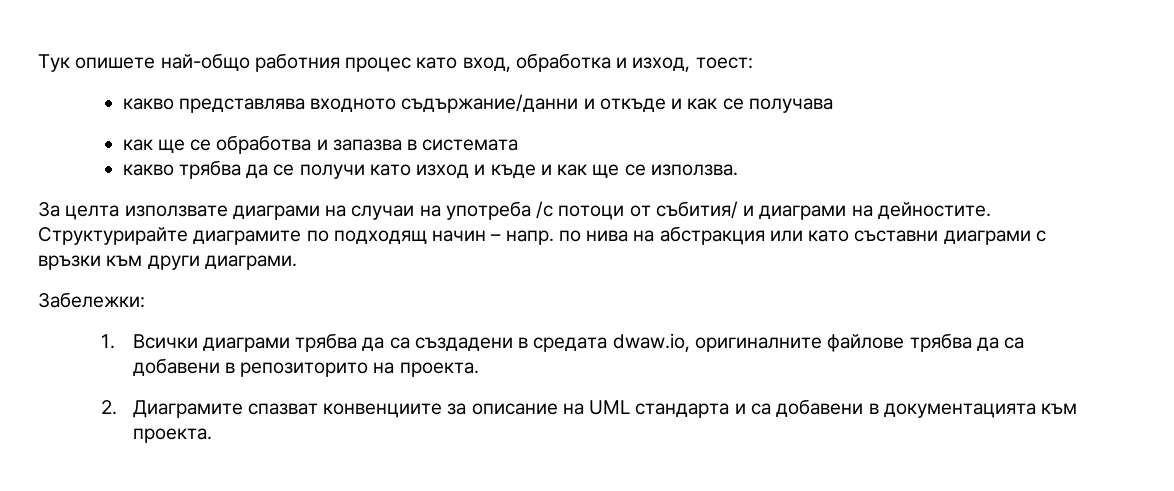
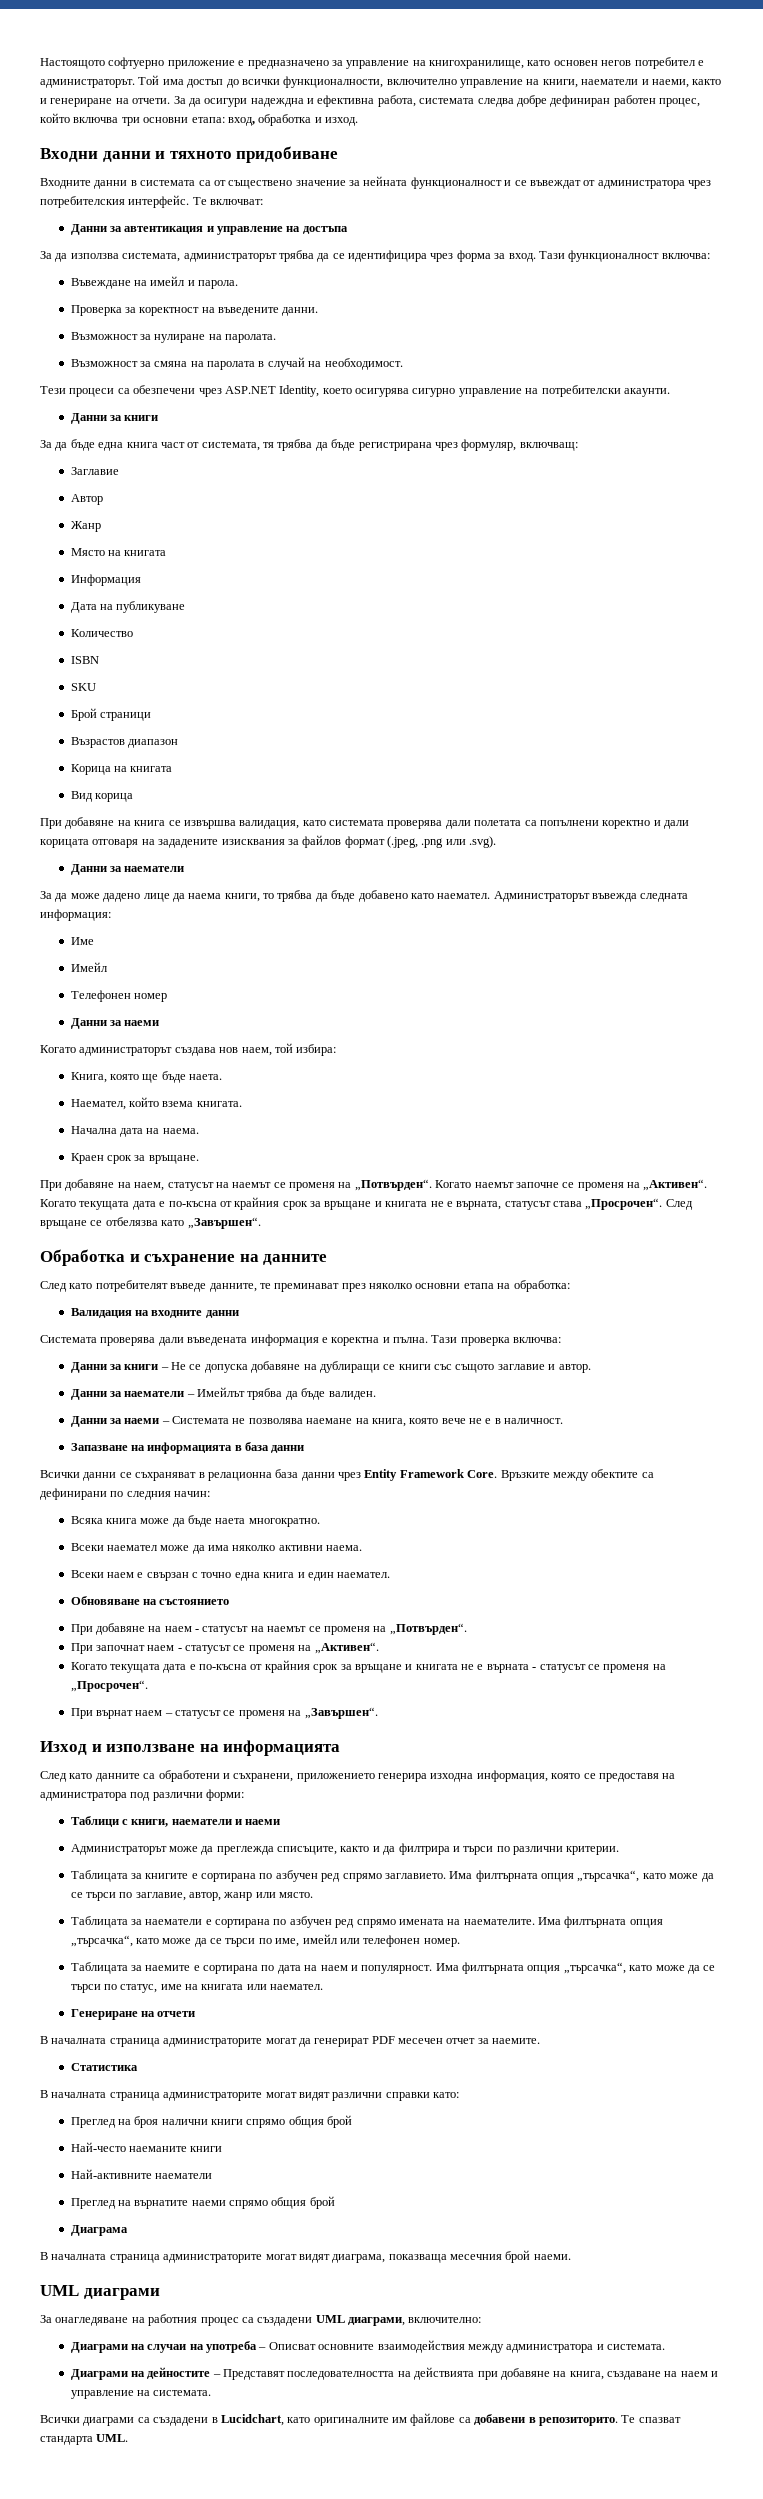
[38,53,753,72] [122,94,833,113] [122,135,519,154] [122,160,738,179] [38,201,991,220] [38,226,1046,245] [38,255,297,270] [38,292,145,308] [101,333,1025,352] [132,358,479,377] [101,399,1078,418] [132,428,212,443] Тук опишете най-общо работния процес като вход, обработка и изход, тоест: // какво представлява входното съдържание/данни и откъде и как се получава // как ще се обработва и запазва в системата // какво трябва да се получи като изход и къде и как ще се използва. // За целта използвате диаграми на случаи на употреба /с потоци от събития/ и диаграми на дейностите. Структурирайте диаграмите по подходящ начин – напр. по нива на абстракция или като съставни диаграми с връзки към други диаграми. // Забележки: // 1. Всички диаграми трябва да са създадени в средата dwaw.io, оригиналните файлове трябва да са добавени в репозиторито на проекта. // 2. Диаграмите спазват конвенциите за описание на UML стандарта и са добавени в документацията към проекта. -> [40,57,704,69] [40,75,722,88] [40,95,700,107] [40,113,358,126] [40,146,339,163] [40,176,711,189] [40,195,264,208] [70,224,348,235] [40,250,710,262] [70,276,239,289] [70,305,319,316] [70,332,277,343] [70,357,403,370] [40,385,670,397] [70,413,159,424] [40,439,578,451] [70,467,119,475] [70,494,103,505] [70,521,101,532] [70,548,167,556] [70,574,141,586] [70,601,186,613] [70,629,133,637] [70,656,99,664] [70,683,96,691] [70,708,151,721] [70,737,178,748] [70,764,173,775] [70,791,133,802] [40,817,689,829] [40,835,497,848] [70,864,185,875] [40,890,689,902] [40,909,111,921] [70,937,94,945] [70,962,107,972] [70,990,167,1002] [70,1018,160,1029] [40,1043,337,1056] [70,1071,223,1083] [70,1097,242,1110] [70,1126,199,1137] [70,1153,199,1164] [40,1179,708,1191] [40,1197,693,1210] [40,1217,261,1229] [40,1249,328,1266] [40,1280,570,1292] [70,1308,239,1318] [40,1334,562,1346] [70,1361,591,1373] [70,1387,376,1400] [70,1416,564,1427] [70,1442,305,1454] [40,1469,654,1481] [40,1488,211,1500] [70,1515,320,1527] [70,1543,363,1554] [70,1570,391,1581] [70,1596,230,1605] [70,1623,467,1635] [70,1642,379,1654] [70,1660,666,1673] [70,1680,148,1692] [70,1707,378,1719] [40,1740,341,1756] [40,1770,676,1782] [40,1789,245,1801] [70,1816,281,1827] [70,1843,620,1855] [70,1870,714,1882] [70,1892,314,1901] [70,1916,663,1928] [70,1934,460,1947] [70,1962,716,1974] [70,1984,324,1993] [70,2009,196,2020] [40,2036,541,2047] [70,2063,138,2071] [40,2090,459,2101] [70,2115,353,2128] [70,2142,223,2152] [70,2169,212,2179] [70,2196,335,2209] [70,2225,128,2236] [40,2250,571,2263] [40,2285,160,2300] [40,2314,482,2326] [70,2340,666,2353] [70,2367,719,2380] [70,2390,212,2399] [40,2413,681,2426] [40,2434,129,2445] Настоящото софтуерно приложение е предназначено за управление на книгохранилище, като основен негов потребител е администраторът. Той има достъп до всички функционалности, включително управление на книги, наематели и наеми, както и генериране на отчети. За да осигури надеждна и ефективна работа, системата следва добре дефиниран работен процес, който включва три основни етапа: вход, обработка и изход. // Входни данни и тяхното придобиване // Входните данни в системата са от съществено значение за нейната функционалност и се въвеждат от администратора чрез потребителския интерфейс. Те включват: // Данни за автентикация и управление на достъпа // За да използва системата, администраторът трябва да се идентифицира чрез форма за вход. Тази функционалност включва: // Въвеждане на имейл и парола. // Проверка за коректност на въведените данни. // Възможност за нулиране на паролата. // Възможност за смяна на паролата в случай на необходимост. // Тези процеси са обезпечени чрез ASP.NET Identity, което осигурява сигурно управление на потребителски акаунти. // Данни за книги // За да бъде една книга част от системата, тя трябва да бъде регистрирана чрез формуляр, включващ: // Заглавие // Автор // Жанр // Място на книгата // Информация // Дата на публикуване // Количество // ISBN // SKU // Брой страници // Възрастов диапазон // Корица на книгата // Вид корица // При добавяне на книга се извършва валидация, като системата проверява дали полетата са попълнени коректно и дали корицата отговаря на зададените изисквания за файлов формат (.jpeg, .png или .svg). // Данни за наематели // За да може дадено лице да наема книги, то трябва да бъде добавено като наемател. Администраторът въвежда следната информация: // Име // Имейл // Телефонен номер // Данни за наеми // Когато администраторът създава нов наем, той избира: // Книга, която ще бъде наета. // Наемател, който взема книгата. // Начална дата на наема. // Краен срок за връщане. // При добавяне на наем, статусът на наемът се променя на „Потвърден“. Когато наемът започне се променя на „Активен“. Когато текущата дата е по-късна от крайния срок за връщане и книгата не е върната, статусът става „Просрочен“. След връщане се отбелязва като „Завършен“. // Обработка и съхранение на данните // След като потребителят въведе данните, те преминават през няколко основни етапа на обработка: // Валидация на входните данни // Системата проверява дали въведената информация е коректна и пълна. Тази проверка включва: // Данни за книги – Не се допуска добавяне на дублиращи се книги със същото заглавие и автор. // Данни за наематели – Имейлът трябва да бъде валиден. // Данни за наеми – Системата не позволява наемане на книга, която вече не е в наличност. // Запазване на информацията в база данни // Всички данни се съхраняват в релационна база данни чрез Entity Framework Core. Връзките между обектите са дефинирани по следния начин: // Всяка книга може да бъде наета многократно. // Всеки наемател може да има няколко активни наема. // Всеки наем е свързан с точно една книга и един наемател. // Обновяване на състоянието // При добавяне на наем - статусът на наемът се променя на „Потвърден“. // При започнат наем - статусът се променя на „Активен“. // Когато текущата дата е по-късна от крайния срок за връщане и книгата не е върната - статусът се променя на „Просрочен“. // При върнат наем – статусът се променя на „Завършен“. // Изход и използване на информацията // След като данните са обработени и съхранени, приложението генерира изходна информация, която се предоставя на администратора под различни форми: // Таблици с книги, наематели и наеми // Администраторът може да преглежда списъците, както и да филтрира и търси по различни критерии. // Таблицата за книгите е сортирана по азбучен ред спрямо заглавието. Има филтърната опция „търсачка“, като може да се търси по заглавие, автор, жанр или място. // Таблицата за наематели е сортирана по азбучен ред спрямо имената на наемателите. Има филтърната опция „търсачка“, като може да се търси по име, имейл или телефонен номер. // Таблицата за наемите е сортирана по дата на наем и популярност. Има филтърната опция „търсачка“, като може да се търси по статус, име на книгата или наемател. // Генериране на отчети // В началната страница администраторите могат да генерират PDF месечен отчет за наемите. // Статистика // В началната страница администраторите могат видят различни справки като: // Преглед на броя налични книги спрямо общия брой // Най-често наеманите книги // Най-активните наематели // Преглед на върнатите наеми спрямо общия брой // Диаграма // В началната страница администраторите могат видят диаграма, показваща месечния брой наеми. // UML диаграми // За онагледяване на работния процес са създадени UML диаграми, включително: // Диаграми на случаи на употреба – Описват основните взаимодействия между администратора и системата. // Диаграми на дейностите – Представят последователността на действията при добавяне на книга, създаване на наем и управление на системата. // Всички диаграми са създадени в Lucidchart, като оригиналните им файлове са добавени в репозиторито. Те спазват стандарта UML.

